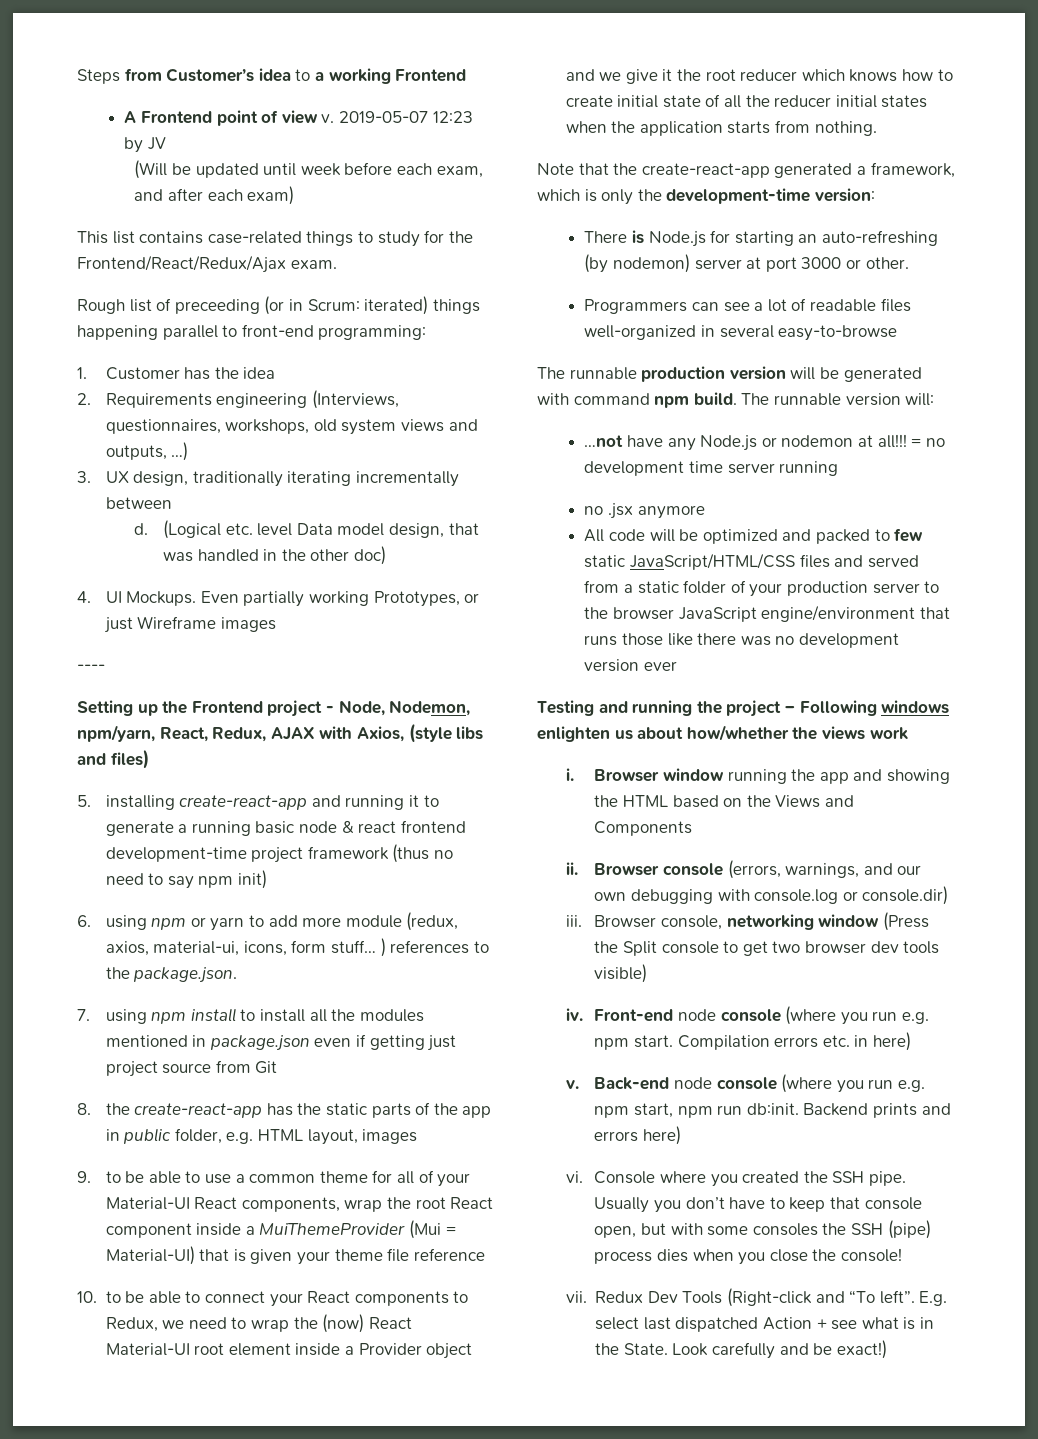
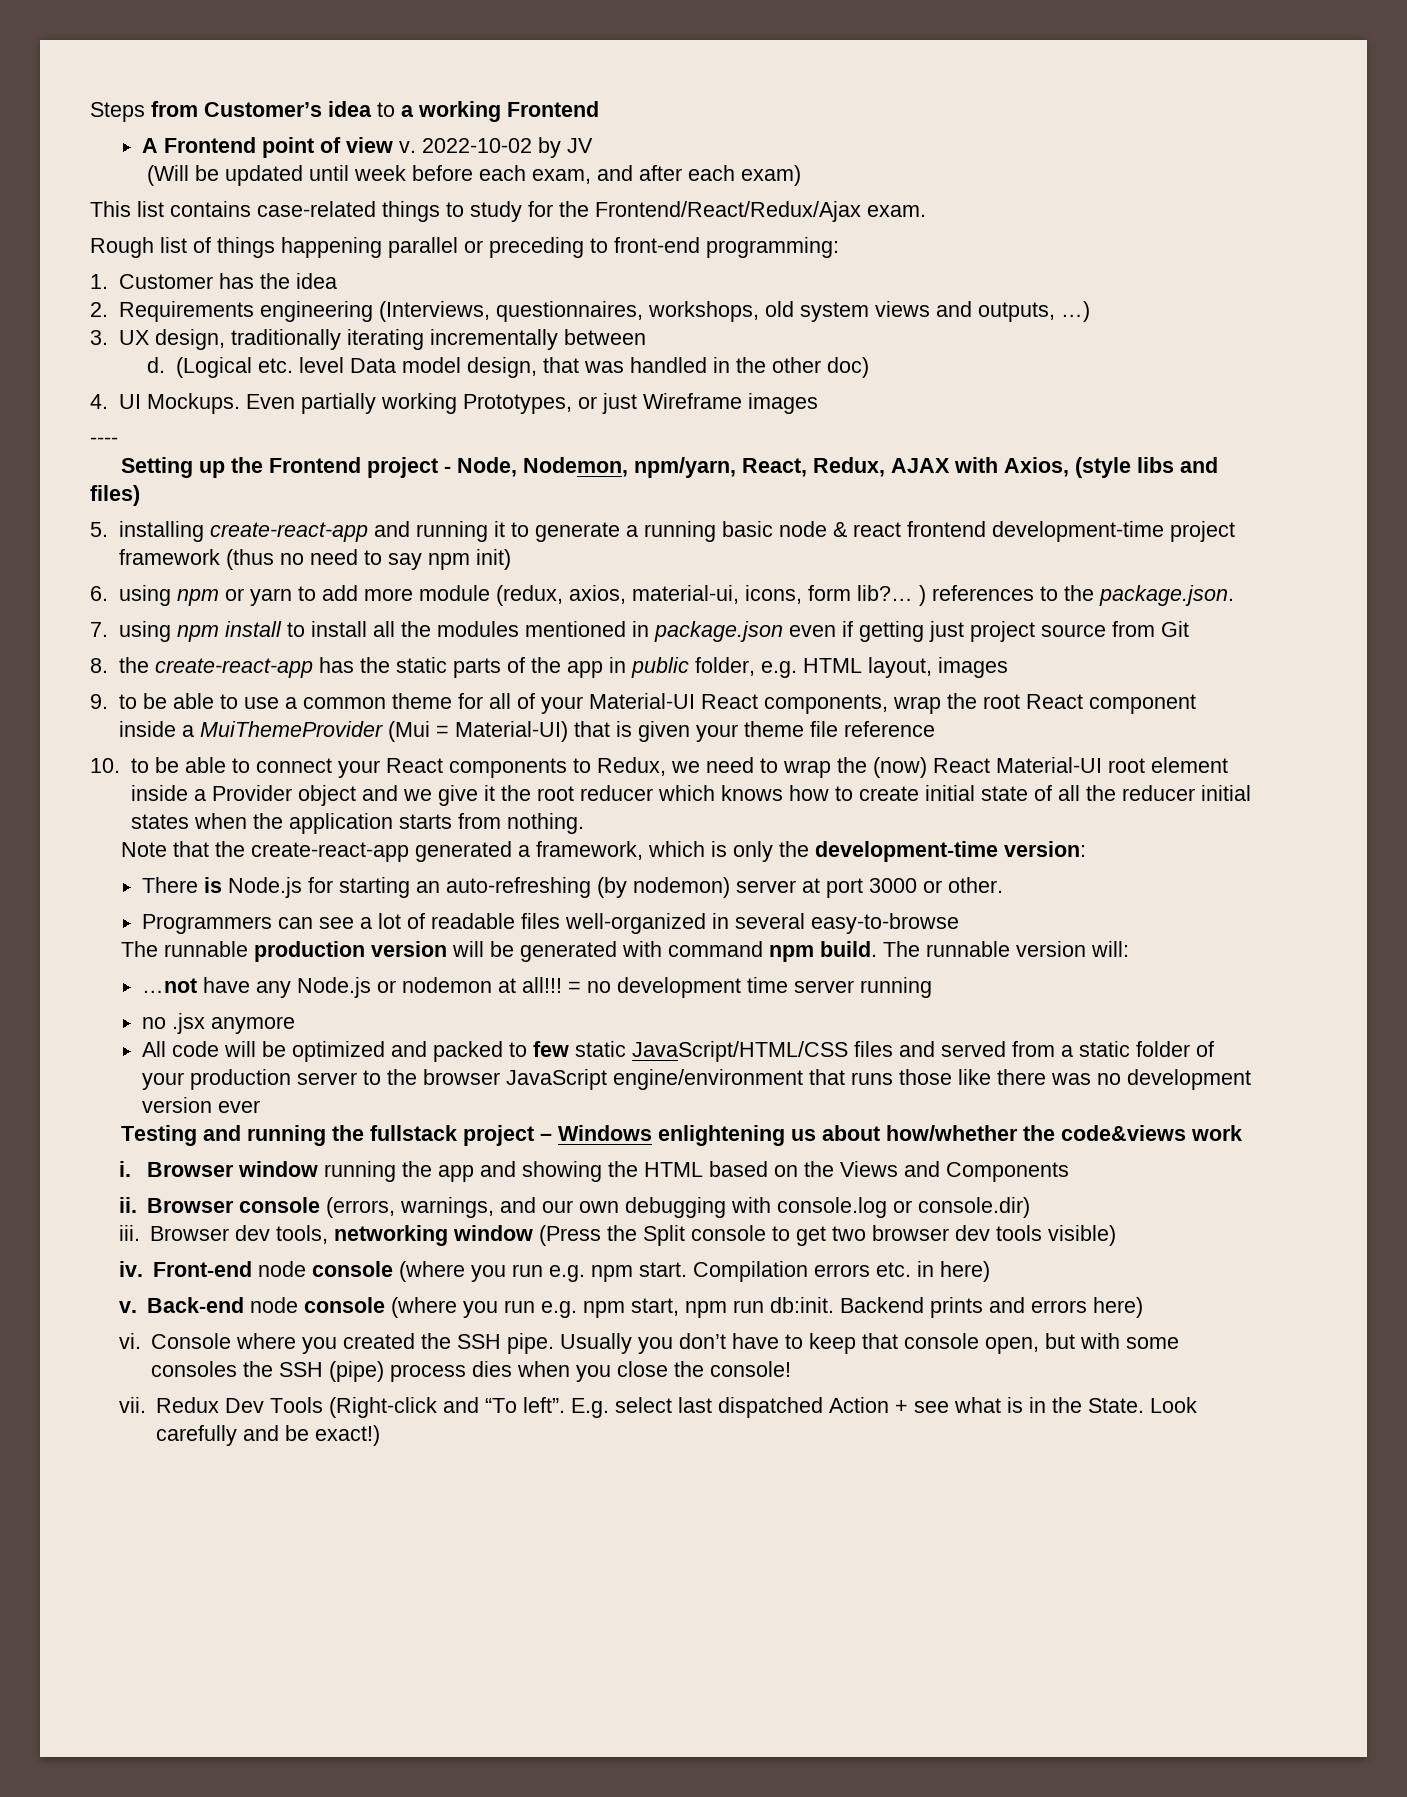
[338,111,473,123] 2019-05-07 12:23 -> [422,138,533,153] 2022-10-02
[174,296,429,315] preceeding (or in Scrum: iterated) -> (211, 245) none
(218, 332) none -> [464,237,584,258] or preceding
[331,940,377,954] stuff… -> [856,585,913,601] lib?…
[726,700,950,717] [537,726,610,742] project – Following windows enlighten -> [370,1125,786,1146] fullstack project – Windows enlightening
[821,726,865,740] views -> [1061,1125,1187,1141] code&views
[660,915,722,930] console, -> [235,1225,329,1244] dev tools,

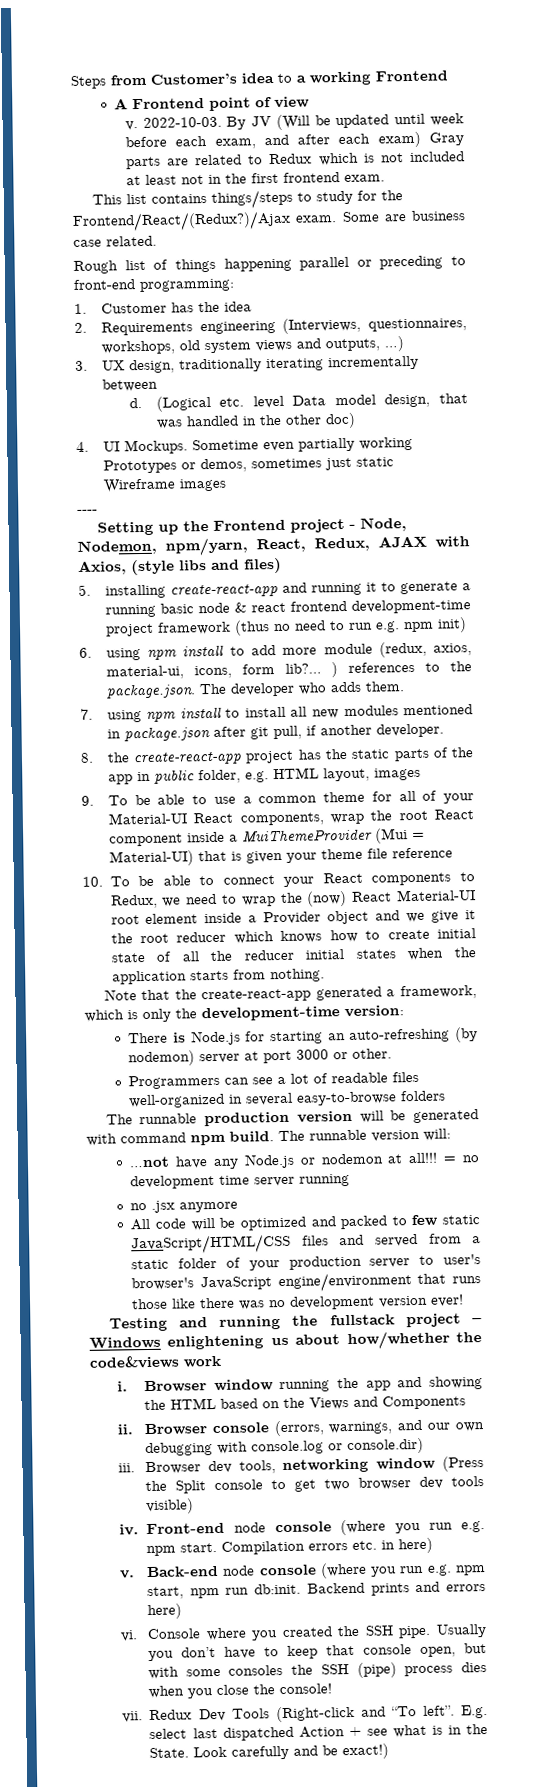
[399,137,562,158] v. 2022-10-02 by -> [124,116,247,131] // v. 2022-10-03. By
(594, 145) // -> (272, 121) none
(802, 175) none -> [429,132,465,146] [125,151,465,170] [125,172,385,186] Gray parts are related to Redux which is not included at least not in the first frontend exam.
[257,201,440,222] case-related things -> [210,189,293,209] things/steps
[595,201,926,222] Frontend/React/Redux/Ajax exam. -> [72,210,466,232] [73,235,157,247] Frontend/React/(Redux?)/Ajax exam. Some are business case related.
[245,393,637,414] Even partially working Prototypes, or just -> [191,436,413,452] [102,457,394,474] Sometime even partially working Prototypes or demos, sometimes just static
[387,553,422,570] say -> [347,621,400,633] run e.g.
[224,588,292,606] or yarn -> [182,644,225,658] install
(1234, 595) none -> [198,681,405,697] The developer who adds them.
[400,621,431,637] the -> [311,709,339,719] new
[788,621,1189,642] even if getting just project source from Git -> [212,723,444,740] after git pull, if another developer.
(313, 668) none -> [245,750,295,764] project
[118,694,137,709] to -> [107,795,128,806] To
[130,758,149,773] to -> [109,876,130,887] To
(960, 923) none -> [400,1090,447,1102] folders
[387,1069,501,1085] the browser -> [443,1254,481,1265] [131,1277,195,1291] user's browser's
[218,1100,261,1113] ever -> [430,1294,465,1307] ever!

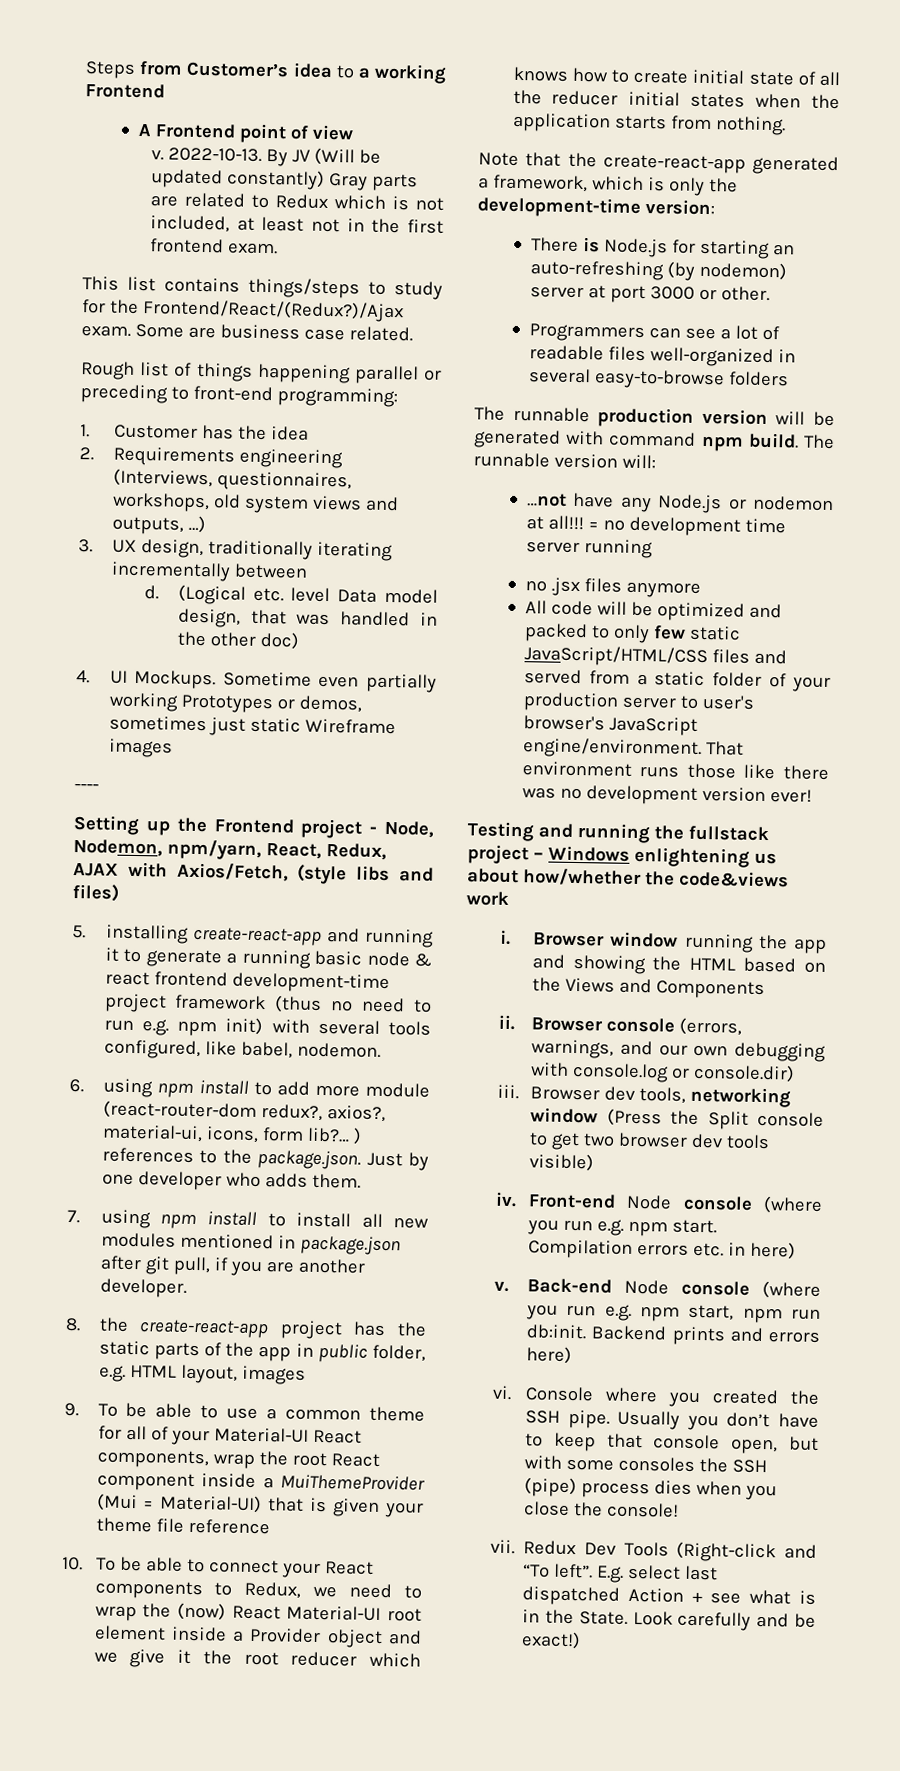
[142,116,222,128] 2022-10-03. -> [168,147,263,162] 2022-10-13.
[394,113,464,126] [124,131,421,149] until week before each exam, and after each exam) -> [227,169,326,190] constantly)
[410,151,465,162] included -> [150,215,231,233] included,
[78,560,127,575] Axios, -> [176,862,289,882] Axios/Fetch,
(467, 625) none -> [271,1019,431,1036] [103,1039,381,1060] with several tools configured, like babel, nodemon.
[378,641,473,658] (redux, axios, -> [102,1100,386,1123] (react-router-dom redux?, axios?,
[198,683,227,695] The -> [366,1152,429,1171] [101,1173,134,1186] Just by one
(317, 730) none -> [229,1260,295,1277] you are
(176, 1206) none -> [583,578,622,593] files
(407, 1221) none -> [612,624,650,644] only
[277,1272,447,1293] engine/environment that -> [522,737,744,759] [521,761,632,777] engine/environment. That environment
[233,1522,266,1533] node -> [626,1194,673,1210] Node
[222,1565,256,1576] node -> [624,1279,670,1295] Node

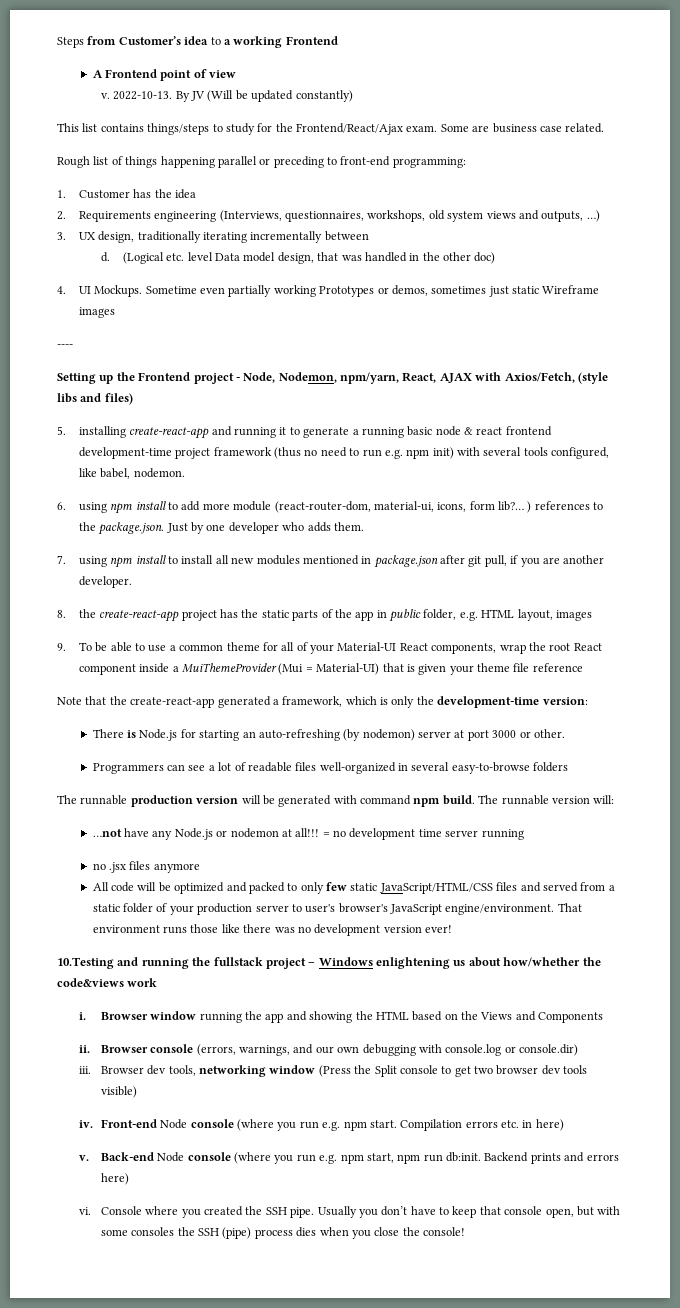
[329,172,419,192] [150,192,445,211] [150,215,445,234] [150,238,279,255] Gray parts are related to Redux which is not included, at least not in the first frontend exam. -> (353, 96) none
[141,299,404,323] Frontend/React/(Redux?)/Ajax -> [296,123,403,135] Frontend/React/Ajax
[325,843,387,860] Redux, -> (437, 377) none
[102,1100,386,1123] (react-router-dom redux?, axios?, -> [274,501,371,513] (react-router-dom,
[62,1556,374,1579] [94,1580,422,1600] [94,1602,422,1622] [93,1625,422,1649] [93,1649,421,1668] [512,66,840,87] [512,89,840,110] [511,112,786,136] // 10. To be able to connect your React components to Redux, we need to wrap the (now) React Material-UI root element inside a Provider object and we give it the root reducer which knows how to create initial state of all the reducer initial states when the application starts from nothing. -> (583, 667) none
[467,821,535,842] Testing -> [57,957,114,969] 10.Testing
[489,1539,817,1563] [523,1563,719,1583] [522,1586,816,1606] [522,1609,816,1631] [521,1631,582,1650] // vii. Redux Dev Tools (Right-click and “To left”. E.g. select last dispatched Action + see what is in the State. Look carefully and be exact!) -> (466, 1231) none

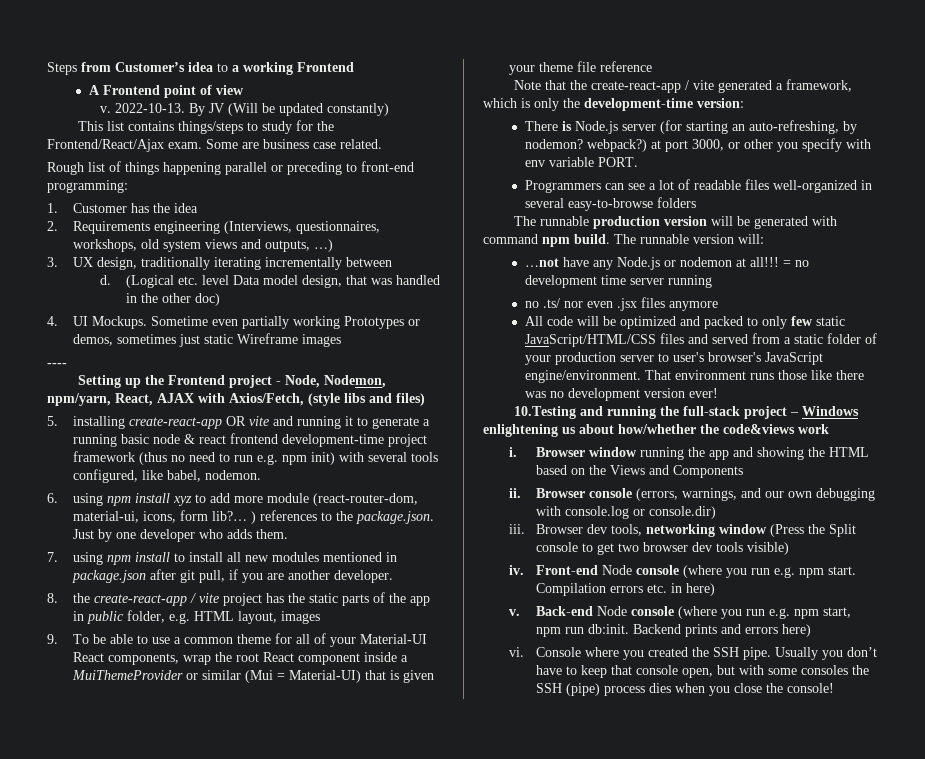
(210, 433) none -> [226,416,270,426] OR vite
(166, 505) none -> [173,496,193,506] xyz
(180, 616) none -> [190,593,220,603] / vite
(278, 668) none -> [186,670,242,680] or similar
(215, 702) none -> [685,80,715,90] / vite
[180,729,565,741] for starting an auto-refreshing (by nodemon) server at port 3000 or other. -> [621,120,857,134] [524,138,871,152] [524,157,638,167] server (for starting an auto-refreshing, by nodemon? webpack?) at port 3000, or other you specify with env variable PORT.
(106, 866) none -> [542,298,613,308] .ts/ nor even
[213,957,263,966] fullstack -> [683,406,741,416] full-stack

